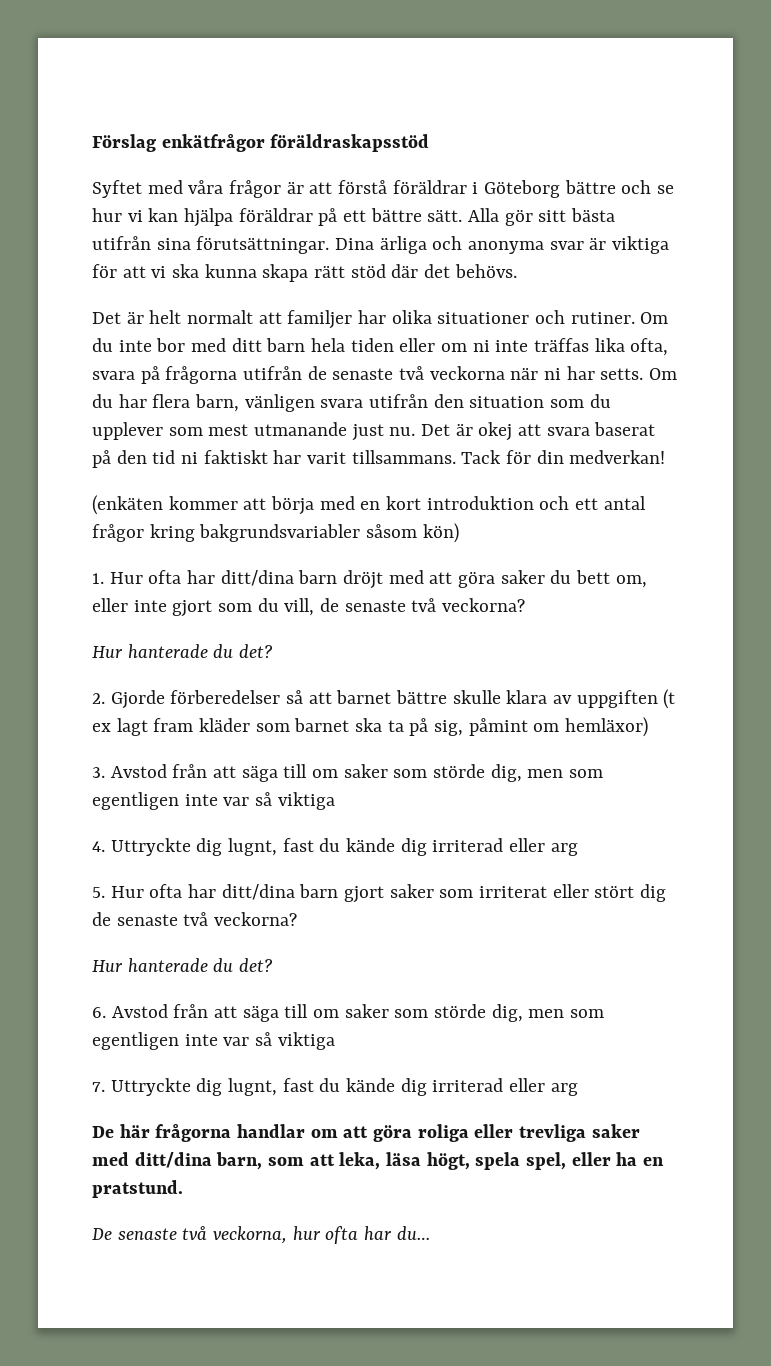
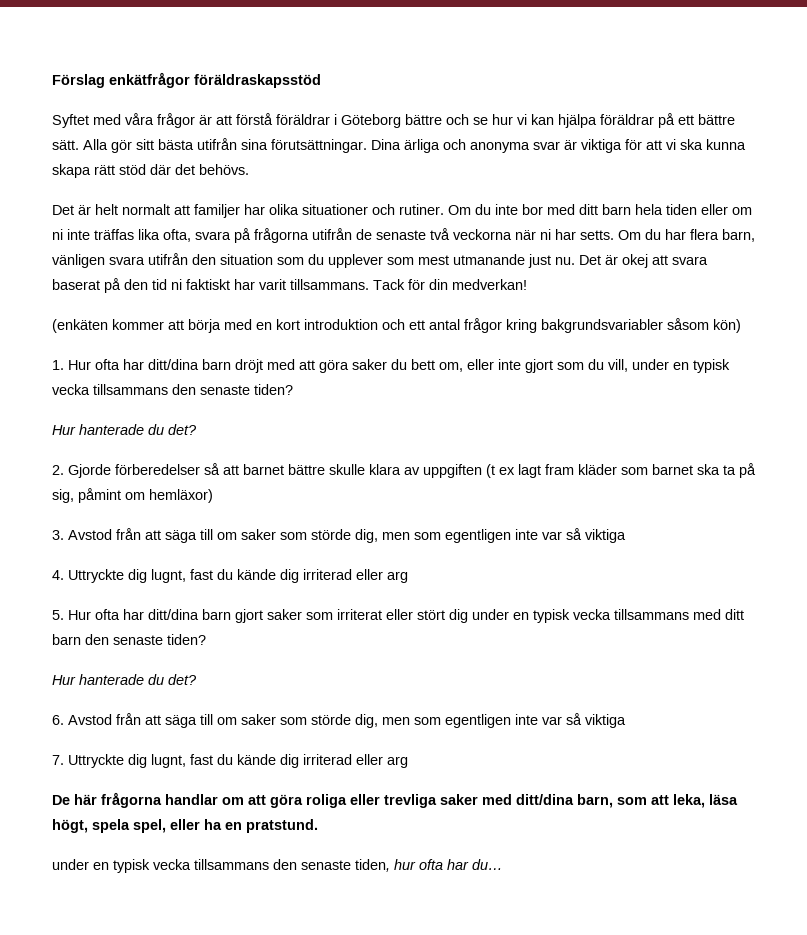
[320,598,526,612] de senaste två veckorna? -> [632,359,730,373] [52,384,293,395] under en typisk vecka tillsammans den senaste tiden?
[92,912,298,926] de senaste två veckorna? -> [472,609,744,623] [52,634,206,645] under en typisk vecka tillsammans med ditt barn den senaste tiden?
[92,1226,288,1244] De senaste två veckorna, -> [52,859,390,873] under en typisk vecka tillsammans den senaste tiden,

